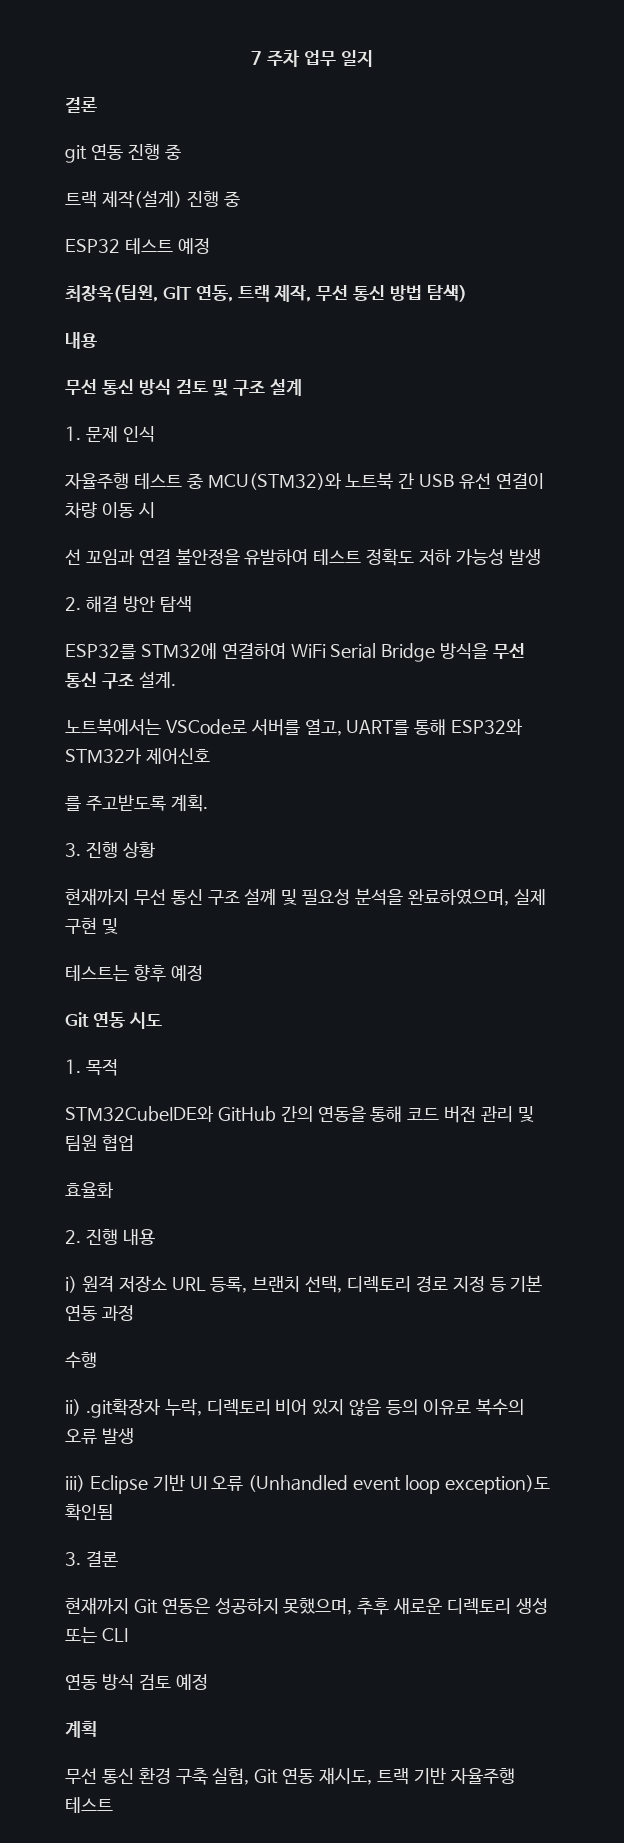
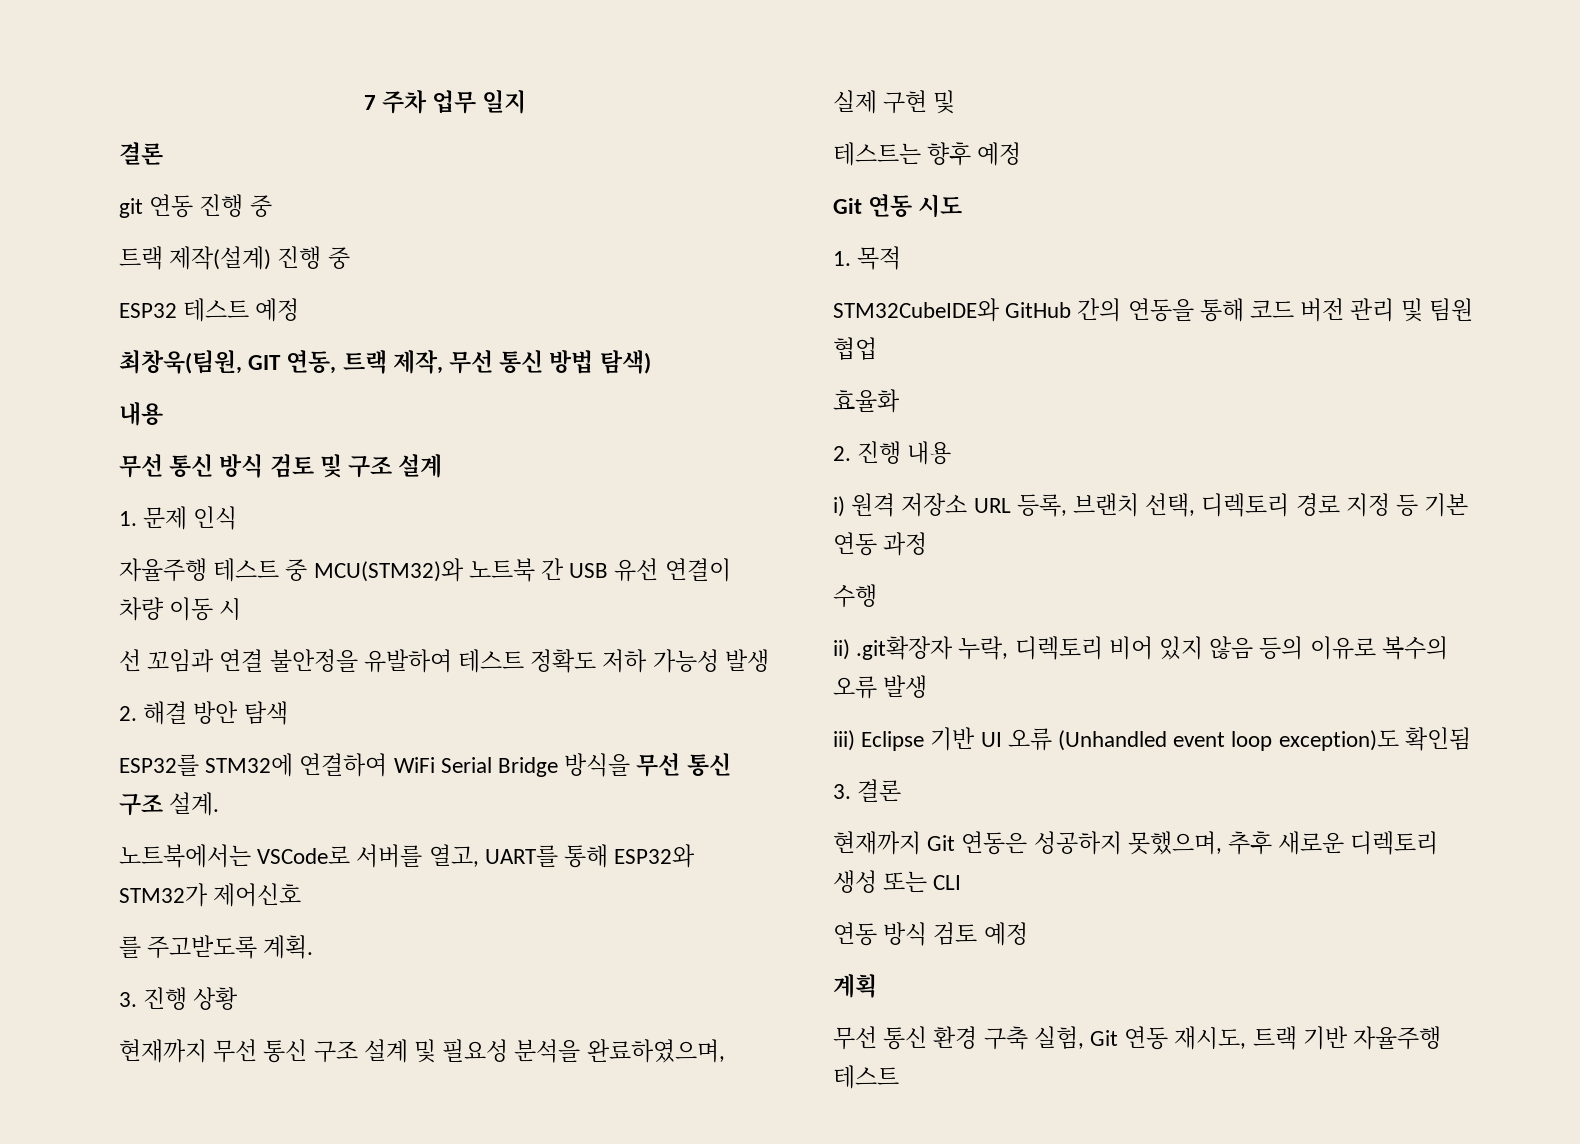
[244,888,277,905] 설꼐 -> [363,1039,408,1063] 설계

